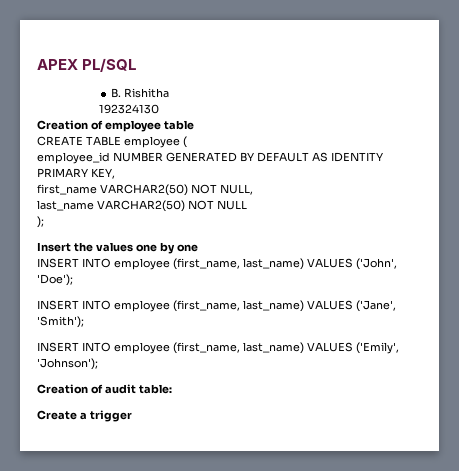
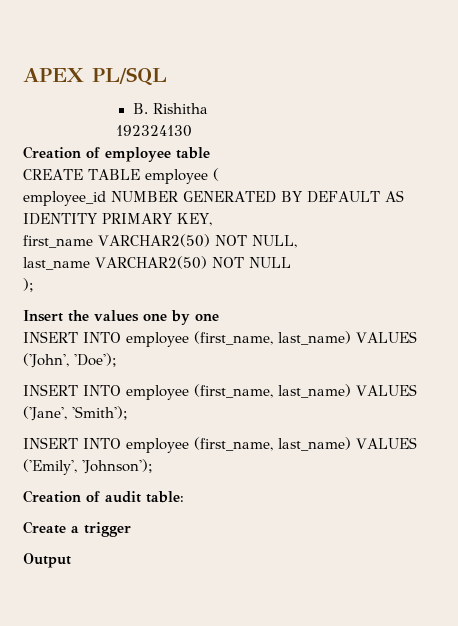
(132, 416) none -> [23,553,71,568] // Output

